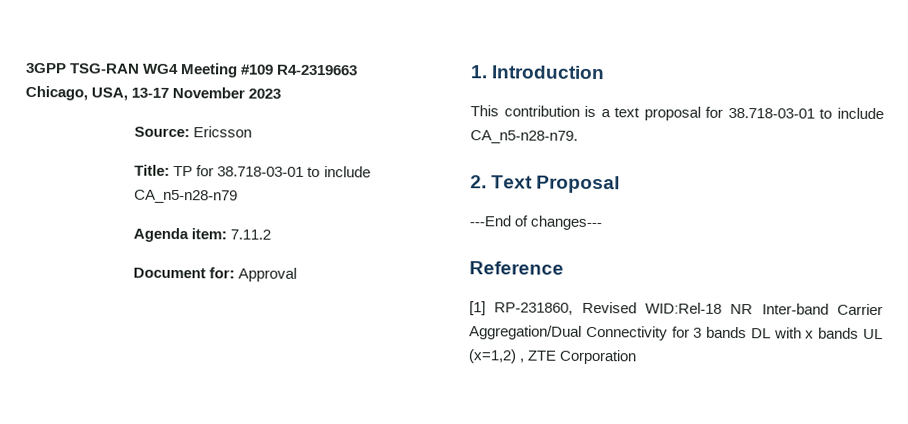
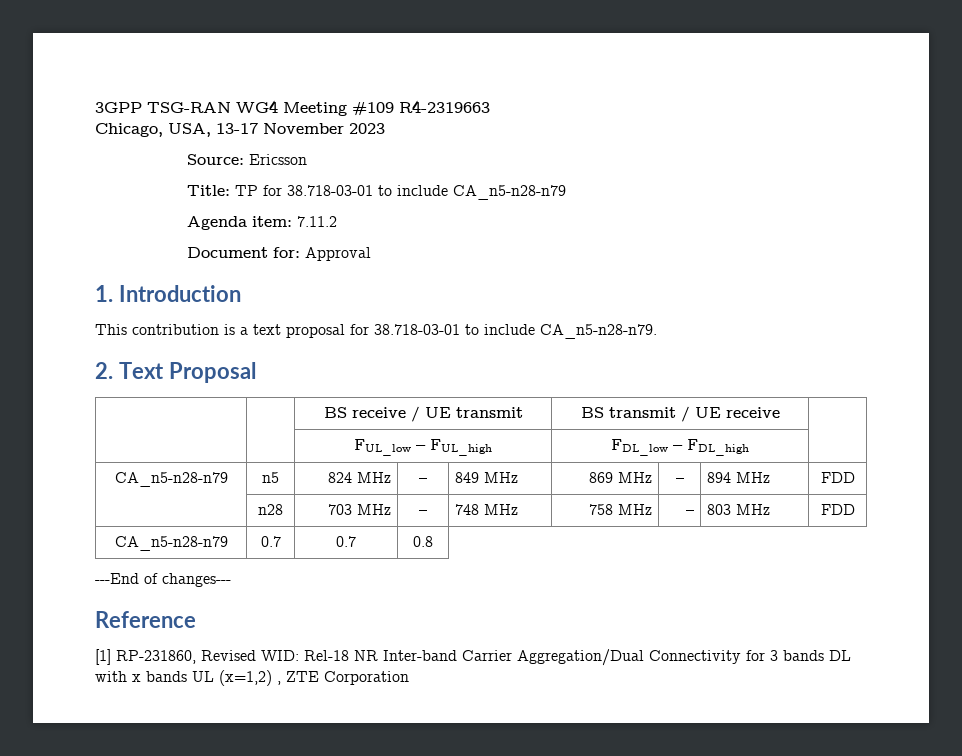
(621, 184) none -> [323,406,523,422] [580,406,780,422] [354,439,492,456] [611,439,749,456] [114,472,228,487] [262,472,279,483] [328,472,392,483] [419,478,427,483] [454,472,518,483] [589,472,653,483] [675,478,684,483] [706,472,770,483] [820,472,855,483] [258,504,283,515] [328,504,392,515] [419,510,427,515] [454,504,518,515] [589,504,653,515] [686,510,695,515] [706,504,770,515] [820,504,855,515] [114,536,228,551] [260,536,281,547] [336,536,356,547] [413,536,433,547] // | | BS receive / UE transmit | BS transmit / UE receive | // | | FUL_low – FUL_high | FDL_low – FDL_high | // CA_n5-n28-n79 | n5 | 824 MHz | – | 849 MHz | 869 MHz | – | 894 MHz | FDD // | n28 | 703 MHz | – | 748 MHz | 758 MHz | – | 803 MHz | FDD // CA_n5-n28-n79 | 0.7 | 0.7 | 0.8
[645,302,722,314] WID:Rel-18 -> [261,650,349,661] WID: Rel-18

